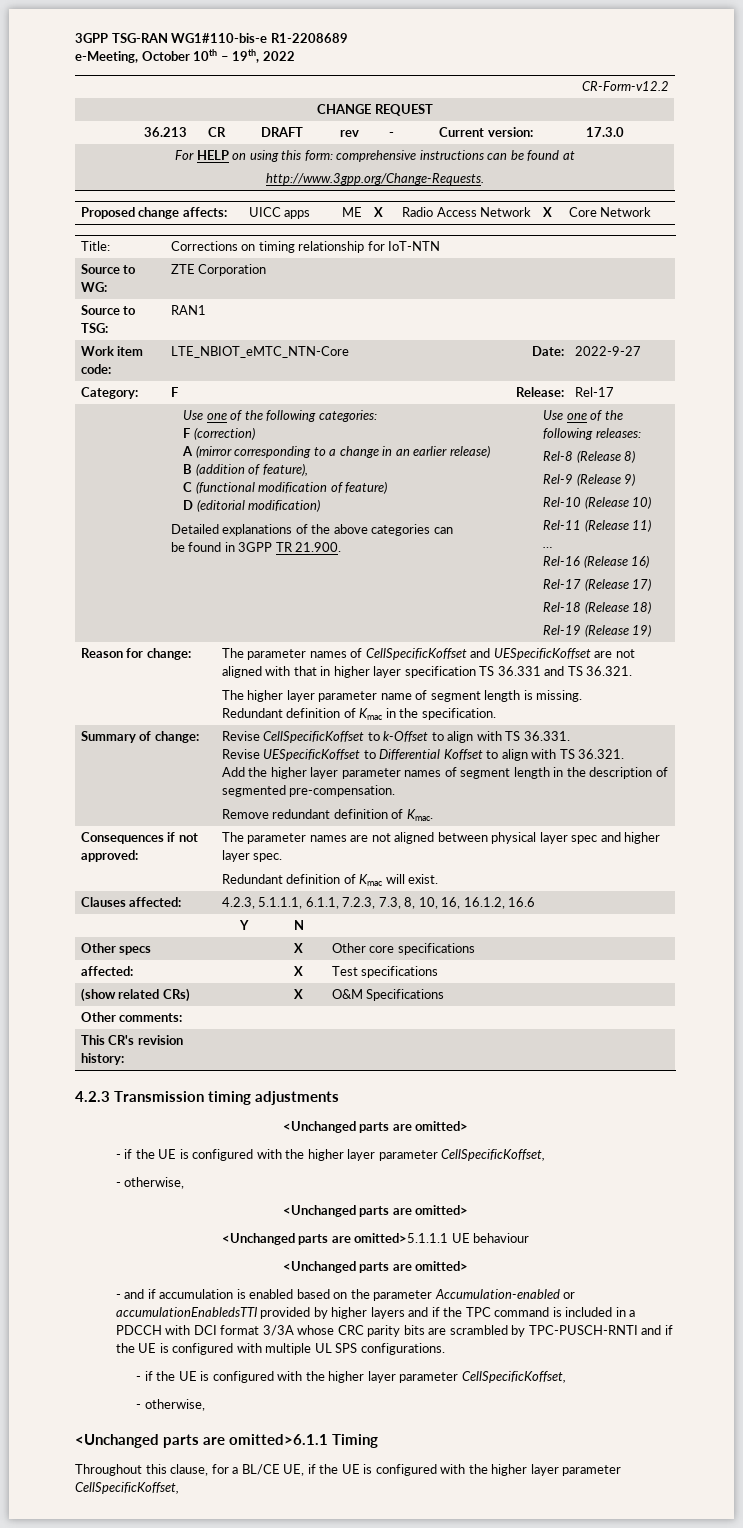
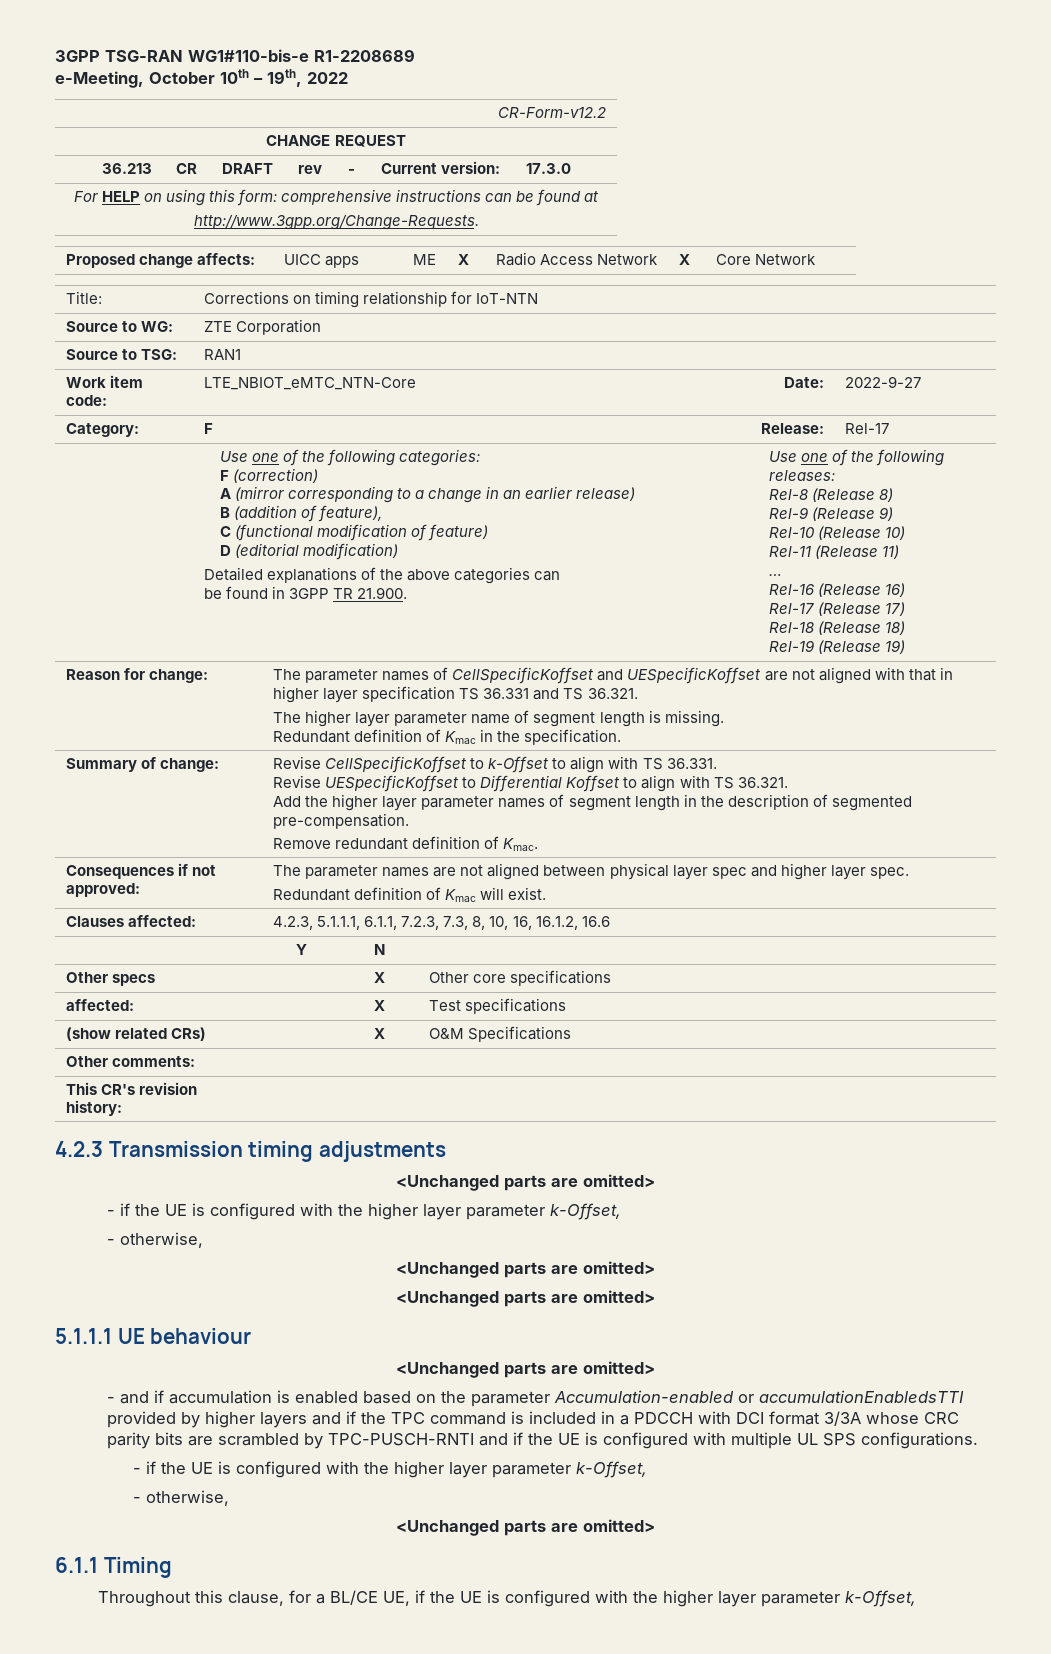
[441,1149,546,1161] CellSpecificKoffset, -> [550,1203,622,1220] k-Offset,
[354,1233,449,1243] omitted>5.1.1.1 -> [583,1290,655,1303] [55,1328,112,1344] omitted> // 5.1.1.1
[461,1371,566,1383] [136,1399,205,1411] [75,1434,329,1448] CellSpecificKoffset, // - otherwise, // <Unchanged parts are omitted>6.1.1 -> [576,1461,648,1478] [133,1490,230,1506] [396,1519,655,1536] [55,1557,98,1573] k-Offset, // - otherwise, // <Unchanged parts are omitted> // 6.1.1
[75,1482,179,1494] CellSpecificKoffset, -> [844,1590,916,1607] k-Offset,

